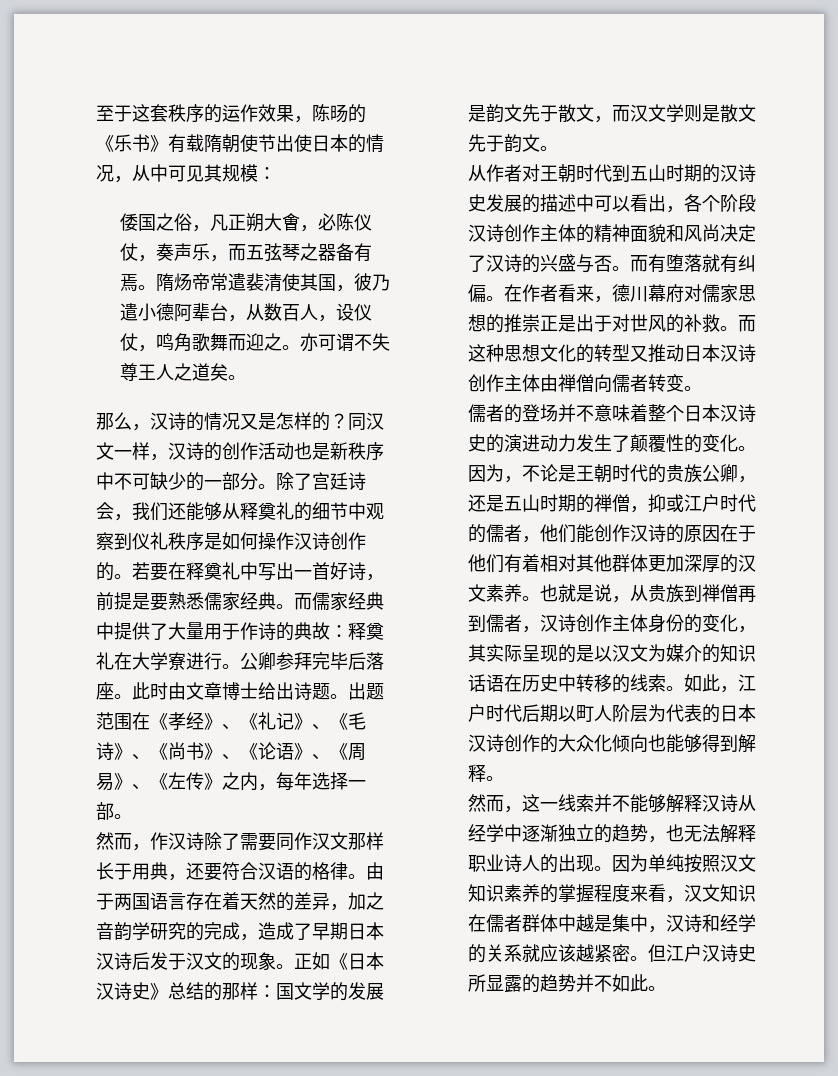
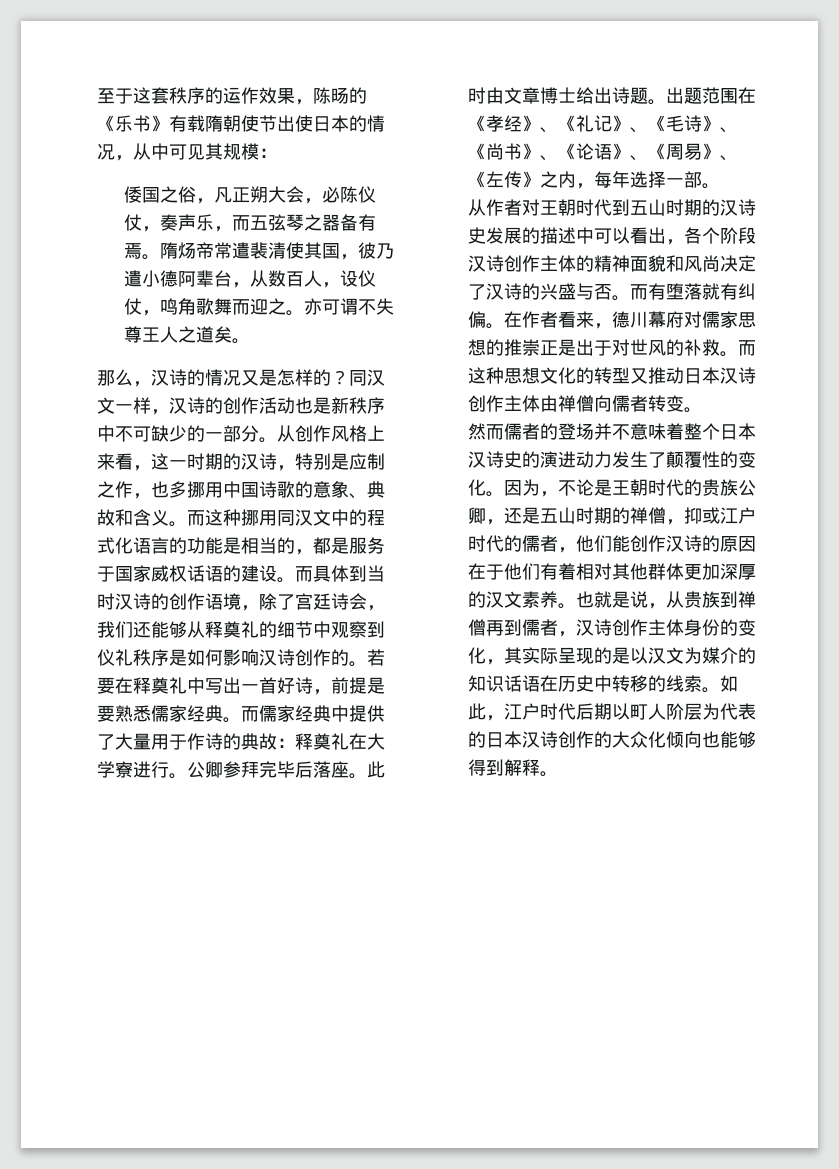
[282,213,301,231] 㑹 -> [286,186,305,203] 会
(276, 486) none -> [276,425,385,442] [96,453,385,471] [96,481,385,499] [96,509,385,527] [96,537,385,555] [96,565,385,583] [96,593,259,611] 从创作风格上来看，这一时期的汉诗，特别是应制之作，也多挪用中国诗歌的意象、典故和含义。而这种挪用同汉文中的程式化语言的功能是相当的，都是服务于国家威权话语的建设。而具体到当时汉诗的创作语境，
[257,532,294,550] 操作 -> [222,649,259,666] 影响
[95,832,384,851] [95,862,384,881] [95,892,384,911] [95,922,384,941] [95,952,384,971] [95,982,384,1001] [467,104,756,123] [467,134,558,153] // 然而，作汉诗除了需要同作汉文那样长于用典，还要符合汉语的格律。由于两国语言存在着天然的差异，加之音韵学研究的完成，造成了早期日本汉诗后发于汉文的现象。正如《日本汉诗史》总结的那样：国文学的发展是韵文先于散文，而汉文学则是散文先于韵文。 -> (720, 186) none
(702, 388) none -> [467,423,504,440] 然而
[467,794,756,813] [467,824,756,843] [467,854,756,873] [467,884,756,903] [467,914,756,933] [467,944,756,963] [467,974,666,993] // 然而，这一线索并不能够解释汉诗从经学中逐渐独立的趋势，也无法解释职业诗人的出现。因为单纯按照汉文知识素养的掌握程度来看，汉文知识在儒者群体中越是集中，汉诗和经学的关系就应该越紧密。但江户汉诗史所显露的趋势并不如此。 -> (558, 774) none

